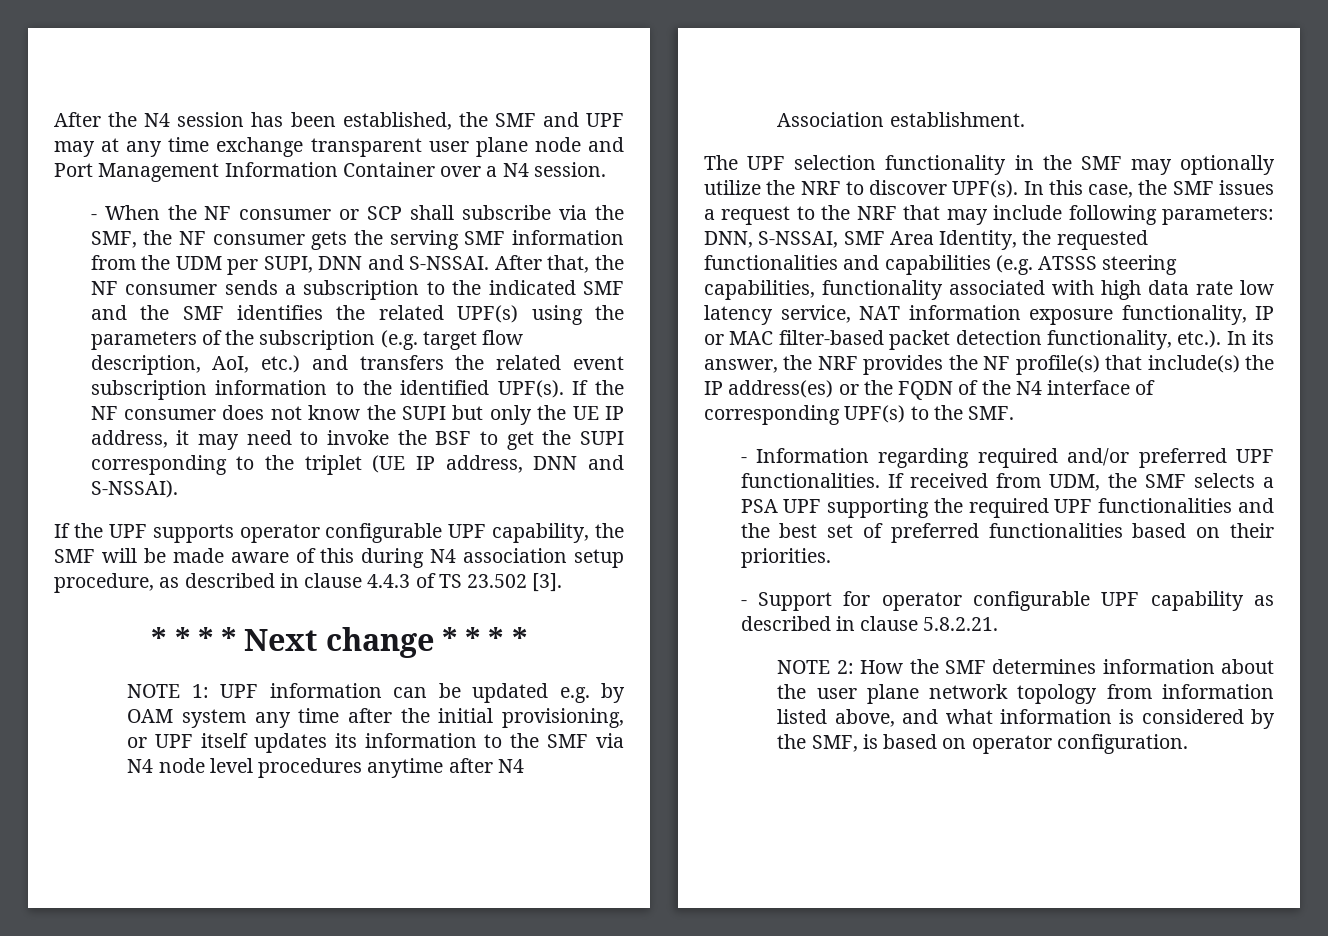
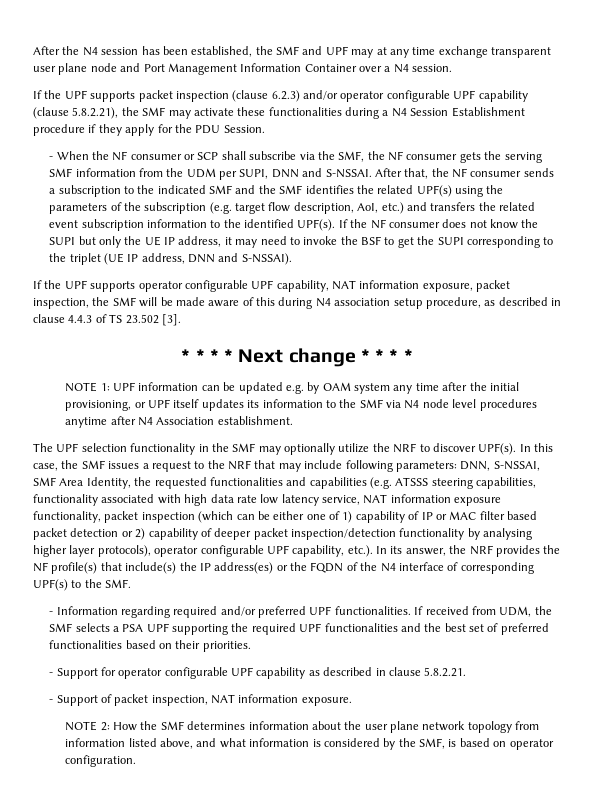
(606, 169) none -> [33,90,528,102] [33,107,525,119] [33,124,265,136] // If the UPF supports packet inspection (clause 6.2.3) and/or operator configurable UPF capability (clause 5.8.2.21), the SMF may activate these functionalities during a N4 Session Establishment procedure if they apply for the PDU Session.
(590, 533) none -> [332,280,511,292] [33,298,89,309] NAT information exposure, packet inspection,
[1255,306,1274,320] [704,330,1172,350] IP or MAC filter-based packet detection functionality, -> [104,511,537,523] [33,528,533,540] [33,545,345,557] packet inspection (which can be either one of 1) capability of IP or MAC filter based packet detection or 2) capability of deeper packet inspection/detection functionality by analysing higher layer protocols), operator configurable UPF capability,
(999, 624) none -> [49,694,352,706] // - Support of packet inspection, NAT information exposure.

